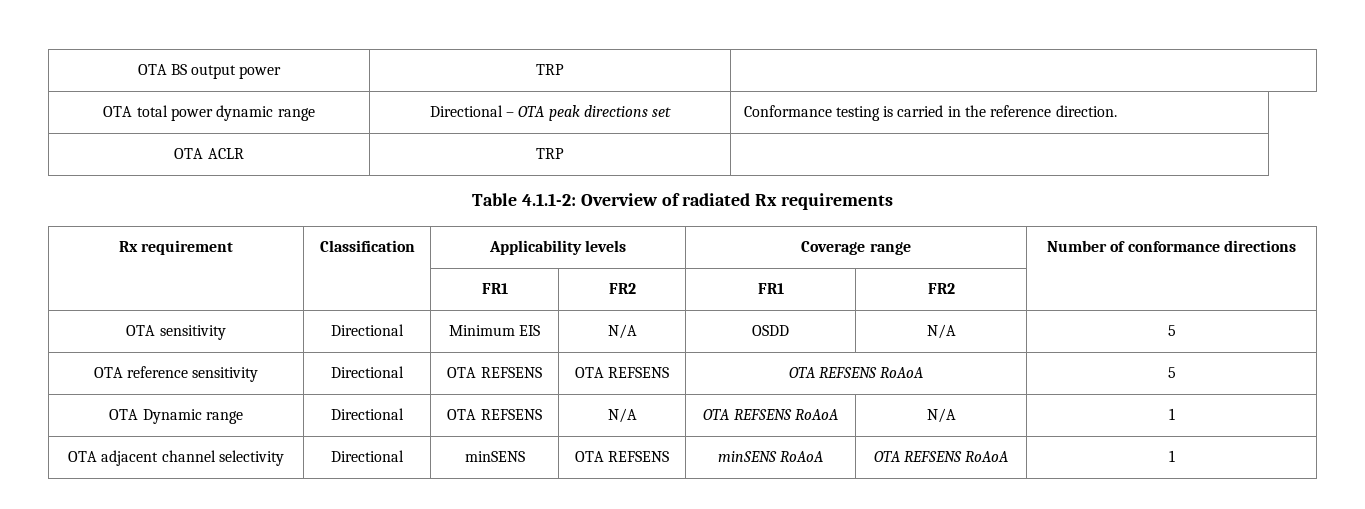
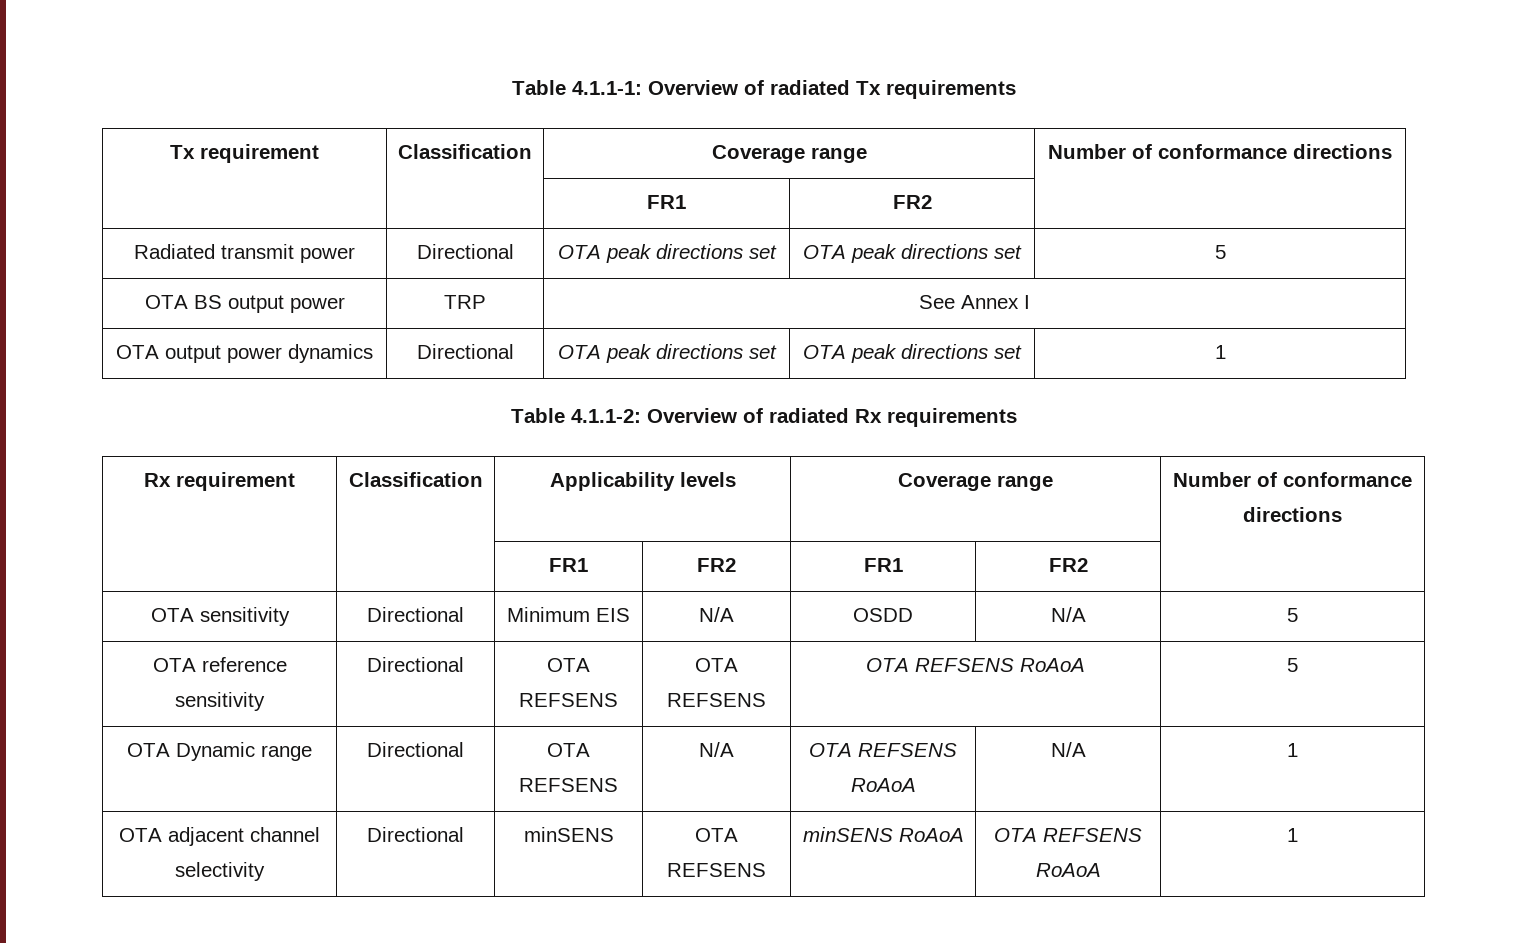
(137, 69) none -> [511,80,1016,99] [170,144,319,163] [398,144,532,159] [711,145,867,163] [1048,144,1392,159] [647,195,686,209] [892,195,932,209] [134,244,355,263] [416,244,514,259] [557,244,777,263] [803,244,1022,263] [1214,245,1226,259] Table 4.1.1-1: Overview of radiated Tx requirements // Tx requirement | Classification | Coverage range | Number of conformance directions // | | FR1 | FR2 | // Radiated transmit power | Directional | OTA peak directions set | OTA peak directions set | 5 //
[103,105,315,121] [429,105,672,121] [743,105,1117,121] [174,148,244,159] [536,148,564,159] // OTA total power dynamic range | Directional – OTA peak directions set | Conformance testing is carried in the reference direction. // OTA ACLR | TRP | -> [918,295,1030,309] [116,344,373,363] [416,344,514,359] [557,344,777,363] [803,344,1022,363] [1214,345,1226,359] See Annex I // OTA output power dynamics | Directional | OTA peak directions set | OTA peak directions set | 1

